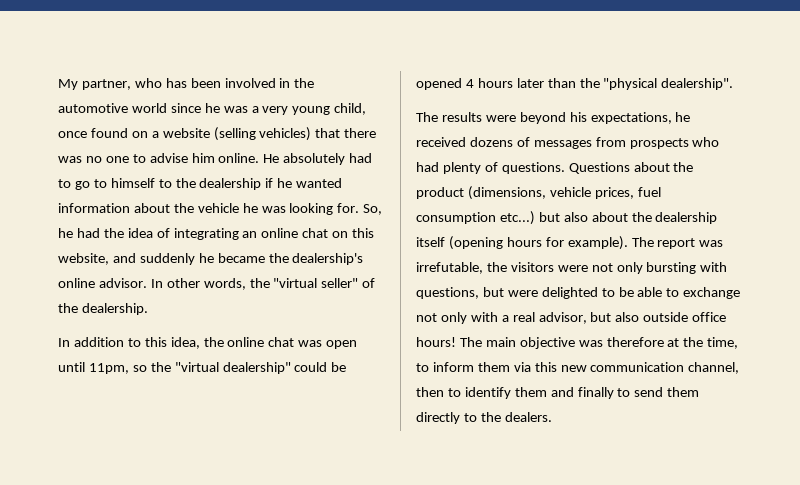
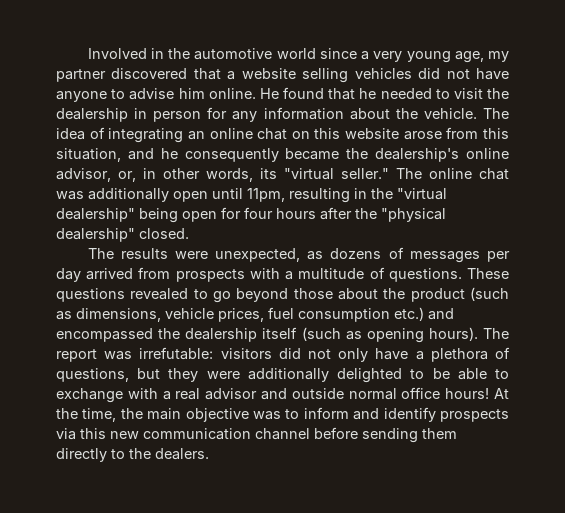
[58,78,276,90] My partner, who has been involved -> [87,48,147,59] Involved
[204,103,248,113] he was -> (357, 53) none
[334,103,367,115] [58,127,377,141] [58,156,129,163] child, once found on a website (selling vehicles) that there was no one -> [454,51,510,63] [56,68,510,83] [56,91,107,102] age, my partner discovered that a website selling vehicles did not have anyone
[283,153,373,165] [58,178,343,190] [58,203,383,215] [58,228,124,238] absolutely had to go to himself to the dealership if he wanted information about the vehicle he was looking for. So, he had the -> [283,87,510,100] [56,107,509,122] found that he needed to visit the dealership in person for any information about the vehicle. The
[58,253,364,265] [58,278,376,290] [58,303,148,315] [58,337,224,349] website, and suddenly he became the dealership's online advisor. In other words, the "virtual seller" of the dealership. // In addition to this idea, the -> [345,127,509,140] [56,148,509,162] [56,168,422,182] website arose from this situation, and he consequently became the dealership's online advisor, or, in other words, its "virtual seller." The
(323, 343) none -> [88,188,169,202] additionally
[132,365,147,372] so -> [289,188,367,203] resulting in
[294,362,347,372] [416,78,734,90] [416,112,691,124] [416,137,720,149] [416,162,694,174] [416,186,661,200] [416,211,718,225] [416,236,724,250] [416,262,728,274] [416,287,538,299] could be opened 4 hours later than the "physical dealership". // The results were beyond his expectations, he received dozens of messages from prospects who had plenty of questions. Questions about the product (dimensions, vehicle prices, fuel consumption etc...) but also about the dealership itself (opening hours for example). The report was irrefutable, the visitors were not only bursting with questions, but were -> [139,207,446,223] [56,228,189,242] [87,247,511,263] [56,267,510,282] [56,287,509,303] [56,307,454,322] [56,327,509,343] [56,347,510,362] [56,368,329,382] being open for four hours after the "physical dealership" closed. // The results were unexpected, as dozens of messages per day arrived from prospects with a multitude of questions. These questions revealed to go beyond those about the product (such as dimensions, vehicle prices, fuel consumption etc.) and encompassed the dealership itself (such as opening hours). The report was irrefutable: visitors did not only have a plethora of questions, but they were additionally
[416,312,467,324] not only -> (123, 395) none
[538,312,727,324] [416,337,739,349] [416,362,740,374] [416,387,664,399] advisor, but also outside office hours! The main objective was therefore at the time, to inform them via this new communication channel, then to identify them and finally to send -> [205,387,510,400] [56,407,509,422] [56,427,418,443] advisor and outside normal office hours! At the time, the main objective was to inform and identify prospects via this new communication channel before sending

